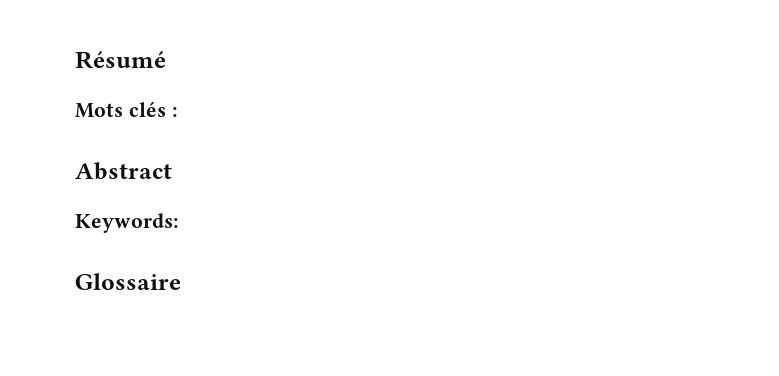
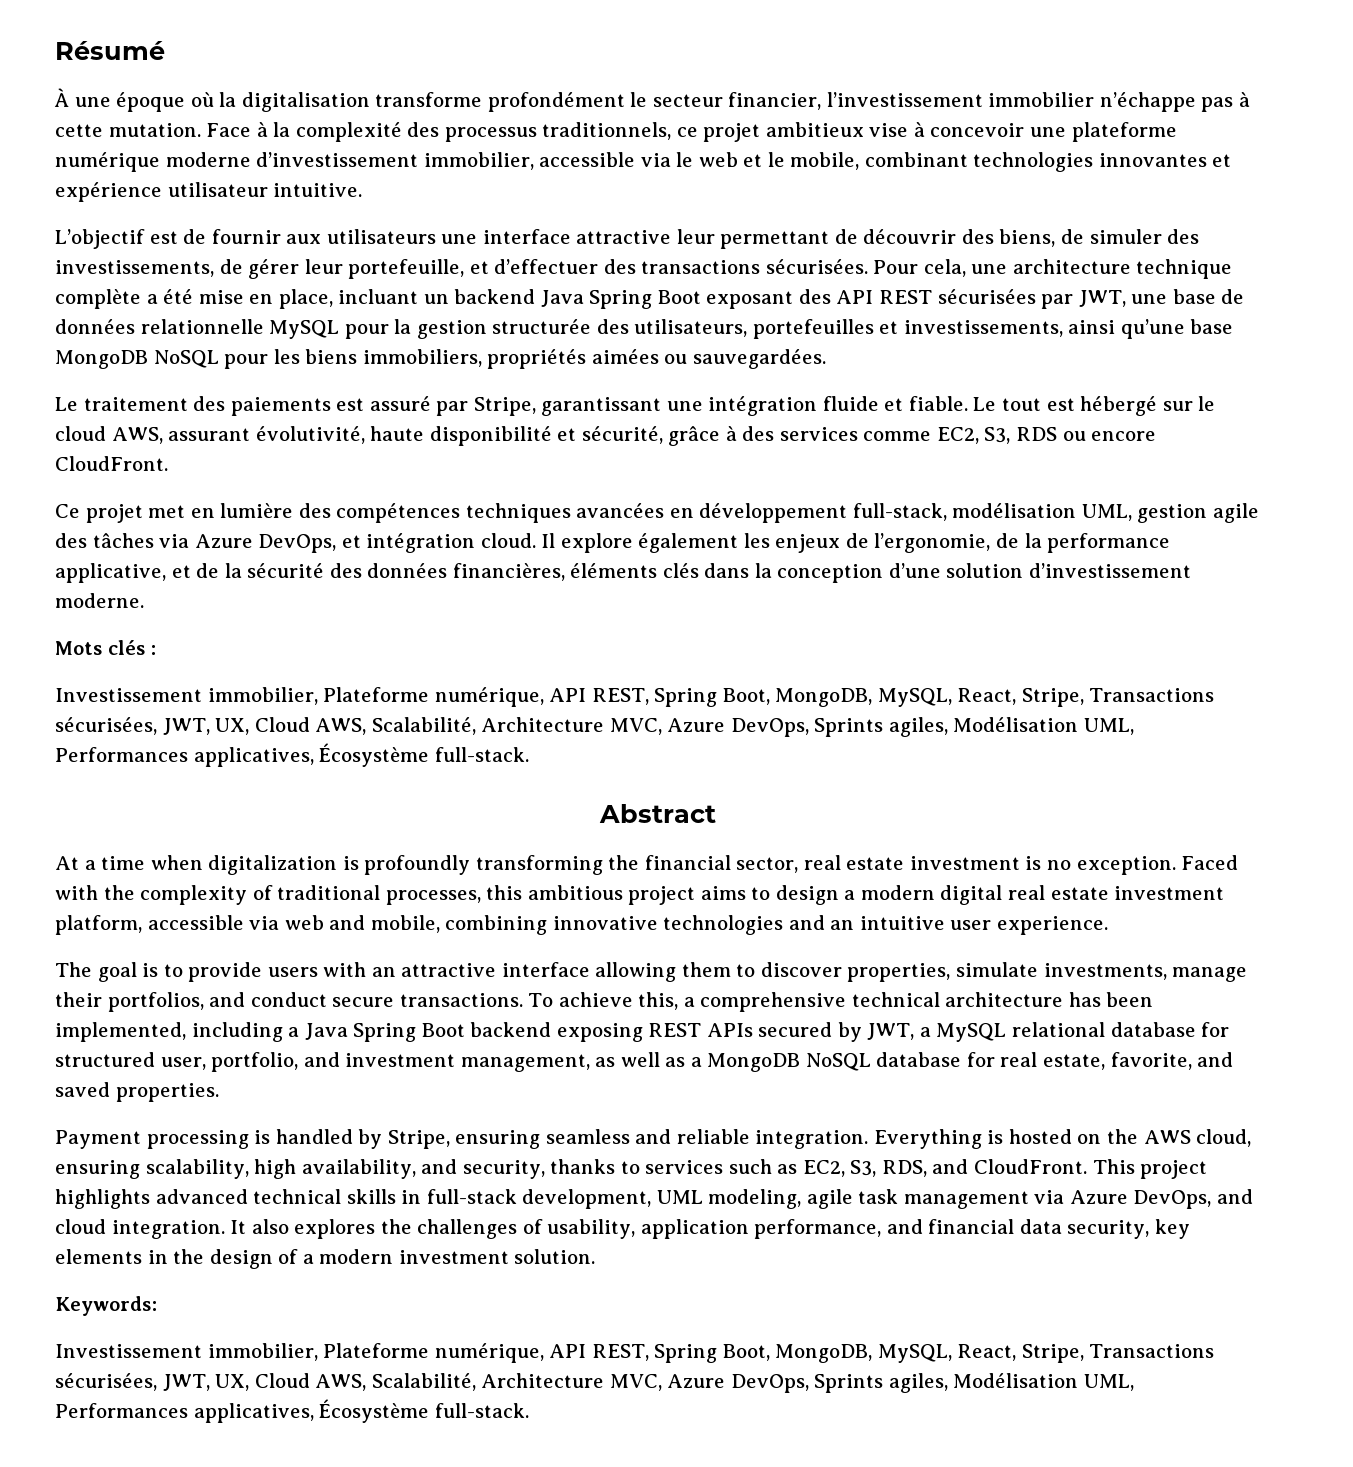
[75,102,178,118] [75,162,172,180] [75,213,179,233] [75,273,181,290] Mots clés : // Abstract // Keywords: // Glossaire -> [54,88,1251,112] [55,122,1177,142] [55,152,1232,172] [55,182,363,202] [55,229,1200,249] [55,259,1233,279] [55,289,1245,309] [55,319,1234,339] [55,349,826,369] [55,396,1216,416] [55,426,1157,446] [55,456,168,471] [55,503,1260,523] [55,533,1171,553] [55,563,1192,583] [55,593,144,608] [55,640,157,655] [55,687,1215,707] [55,717,1134,737] [55,743,529,767] [599,804,716,823] [55,855,1239,875] [55,885,1225,905] [55,915,1108,935] [55,962,1248,982] [55,992,1154,1012] [55,1022,1230,1042] [55,1052,1234,1072] [55,1082,219,1102] [55,1129,1252,1149] [55,1159,1208,1179] [55,1189,1254,1209] [55,1219,1191,1239] [55,1249,596,1269] [55,1296,157,1316] [55,1343,1215,1363] [55,1373,1134,1393] [55,1399,529,1423] À une époque où la digitalisation transforme profondément le secteur financier, l’investissement immobilier n’échappe pas à cette mutation. Face à la complexité des processus traditionnels, ce projet ambitieux vise à concevoir une plateforme numérique moderne d’investissement immobilier, accessible via le web et le mobile, combinant technologies innovantes et expérience utilisateur intuitive. // L’objectif est de fournir aux utilisateurs une interface attractive leur permettant de découvrir des biens, de simuler des investissements, de gérer leur portefeuille, et d’effectuer des transactions sécurisées. Pour cela, une architecture technique complète a été mise en place, incluant un backend Java Spring Boot exposant des API REST sécurisées par JWT, une base de données relationnelle MySQL pour la gestion structurée des utilisateurs, portefeuilles et investissements, ainsi qu’une base MongoDB NoSQL pour les biens immobiliers, propriétés aimées ou sauvegardées. // Le traitement des paiements est assuré par Stripe, garantissant une intégration fluide et fiable. Le tout est hébergé sur le cloud AWS, assurant évolutivité, haute disponibilité et sécurité, grâce à des services comme EC2, S3, RDS ou encore CloudFront. // Ce projet met en lumière des compétences techniques avancées en développement full-stack, modélisation UML, gestion agile des tâches via Azure DevOps, et intégration cloud. Il explore également les enjeux de l’ergonomie, de la performance applicative, et de la sécurité des données financières, éléments clés dans la conception d’une solution d’investissement moderne. // Mots clés : // Investissement immobilier, Plateforme numérique, API REST, Spring Boot, MongoDB, MySQL, React, Stripe, Transactions sécurisées, JWT, UX, Cloud AWS, Scalabilité, Architecture MVC, Azure DevOps, Sprints agiles, Modélisation UML, Performances applicatives, Écosystème full-stack. // Abstract // At a time when digitalization is profoundly transforming the financial sector, real estate investment is no exception. Faced with the complexity of traditional processes, this ambitious project aims to design a modern digital real estate investment platform, accessible via web and mobile, combining innovative technologies and an intuitive user experience. // The goal is to provide users with an attractive interface allowing them to discover properties, simulate investments, manage their portfolios, and conduct secure transactions. To achieve this, a comprehensive technical architecture has been implemented, including a Java Spring Boot backend exposing REST APIs secured by JWT, a MySQL relational database for structured user, portfolio, and investment management, as well as a MongoDB NoSQL database for real estate, favorite, and saved properties. // Payment processing is handled by Stripe, ensuring seamless and reliable integration. Everything is hosted on the AWS cloud, ensuring scalability, high availability, and security, thanks to services such as EC2, S3, RDS, and CloudFront. This project highlights advanced technical skills in full-stack development, UML modeling, agile task management via Azure DevOps, and cloud integration. It also explores the challenges of usability, application performance, and financial data security, key elements in the design of a modern investment solution. // Keywords: // Investissement immobilier, Plateforme numérique, API REST, Spring Boot, MongoDB, MySQL, React, Stripe, Transactions sécurisées, JWT, UX, Cloud AWS, Scalabilité, Architecture MVC, Azure DevOps, Sprints agiles, Modélisation UML, Performances applicatives, Écosystème full-stack.

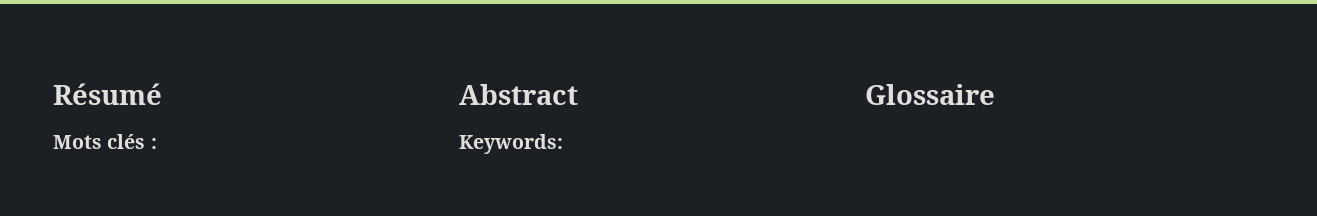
[54,88,1251,112] [55,122,1177,142] [55,152,1232,172] [55,182,363,202] [55,229,1200,249] [55,259,1233,279] [55,289,1245,309] [55,319,1234,339] [55,349,826,369] [55,396,1216,416] [55,426,1157,446] [55,456,168,471] [55,503,1260,523] [55,533,1171,553] [55,563,1192,583] [55,593,144,608] [55,640,157,655] [55,687,1215,707] [55,717,1134,737] [55,743,529,767] [599,804,716,823] [55,855,1239,875] [55,885,1225,905] [55,915,1108,935] [55,962,1248,982] [55,992,1154,1012] [55,1022,1230,1042] [55,1052,1234,1072] [55,1082,219,1102] [55,1129,1252,1149] [55,1159,1208,1179] [55,1189,1254,1209] [55,1219,1191,1239] [55,1249,596,1269] [55,1296,157,1316] [55,1343,1215,1363] [55,1373,1134,1393] [55,1399,529,1423] À une époque où la digitalisation transforme profondément le secteur financier, l’investissement immobilier n’échappe pas à cette mutation. Face à la complexité des processus traditionnels, ce projet ambitieux vise à concevoir une plateforme numérique moderne d’investissement immobilier, accessible via le web et le mobile, combinant technologies innovantes et expérience utilisateur intuitive. // L’objectif est de fournir aux utilisateurs une interface attractive leur permettant de découvrir des biens, de simuler des investissements, de gérer leur portefeuille, et d’effectuer des transactions sécurisées. Pour cela, une architecture technique complète a été mise en place, incluant un backend Java Spring Boot exposant des API REST sécurisées par JWT, une base de données relationnelle MySQL pour la gestion structurée des utilisateurs, portefeuilles et investissements, ainsi qu’une base MongoDB NoSQL pour les biens immobiliers, propriétés aimées ou sauvegardées. // Le traitement des paiements est assuré par Stripe, garantissant une intégration fluide et fiable. Le tout est hébergé sur le cloud AWS, assurant évolutivité, haute disponibilité et sécurité, grâce à des services comme EC2, S3, RDS ou encore CloudFront. // Ce projet met en lumière des compétences techniques avancées en développement full-stack, modélisation UML, gestion agile des tâches via Azure DevOps, et intégration cloud. Il explore également les enjeux de l’ergonomie, de la performance applicative, et de la sécurité des données financières, éléments clés dans la conception d’une solution d’investissement moderne. // Mots clés : // Investissement immobilier, Plateforme numérique, API REST, Spring Boot, MongoDB, MySQL, React, Stripe, Transactions sécurisées, JWT, UX, Cloud AWS, Scalabilité, Architecture MVC, Azure DevOps, Sprints agiles, Modélisation UML, Performances applicatives, Écosystème full-stack. // Abstract // At a time when digitalization is profoundly transforming the financial sector, real estate investment is no exception. Faced with the complexity of traditional processes, this ambitious project aims to design a modern digital real estate investment platform, accessible via web and mobile, combining innovative technologies and an intuitive user experience. // The goal is to provide users with an attractive interface allowing them to discover properties, simulate investments, manage their portfolios, and conduct secure transactions. To achieve this, a comprehensive technical architecture has been implemented, including a Java Spring Boot backend exposing REST APIs secured by JWT, a MySQL relational database for structured user, portfolio, and investment management, as well as a MongoDB NoSQL database for real estate, favorite, and saved properties. // Payment processing is handled by Stripe, ensuring seamless and reliable integration. Everything is hosted on the AWS cloud, ensuring scalability, high availability, and security, thanks to services such as EC2, S3, RDS, and CloudFront. This project highlights advanced technical skills in full-stack development, UML modeling, agile task management via Azure DevOps, and cloud integration. It also explores the challenges of usability, application performance, and financial data security, key elements in the design of a modern investment solution. // Keywords: // Investissement immobilier, Plateforme numérique, API REST, Spring Boot, MongoDB, MySQL, React, Stripe, Transactions sécurisées, JWT, UX, Cloud AWS, Scalabilité, Architecture MVC, Azure DevOps, Sprints agiles, Modélisation UML, Performances applicatives, Écosystème full-stack. -> [53,134,157,149] [459,84,578,105] [459,134,563,154] [865,84,995,105] Mots clés : // Abstract // Keywords: // Glossaire

